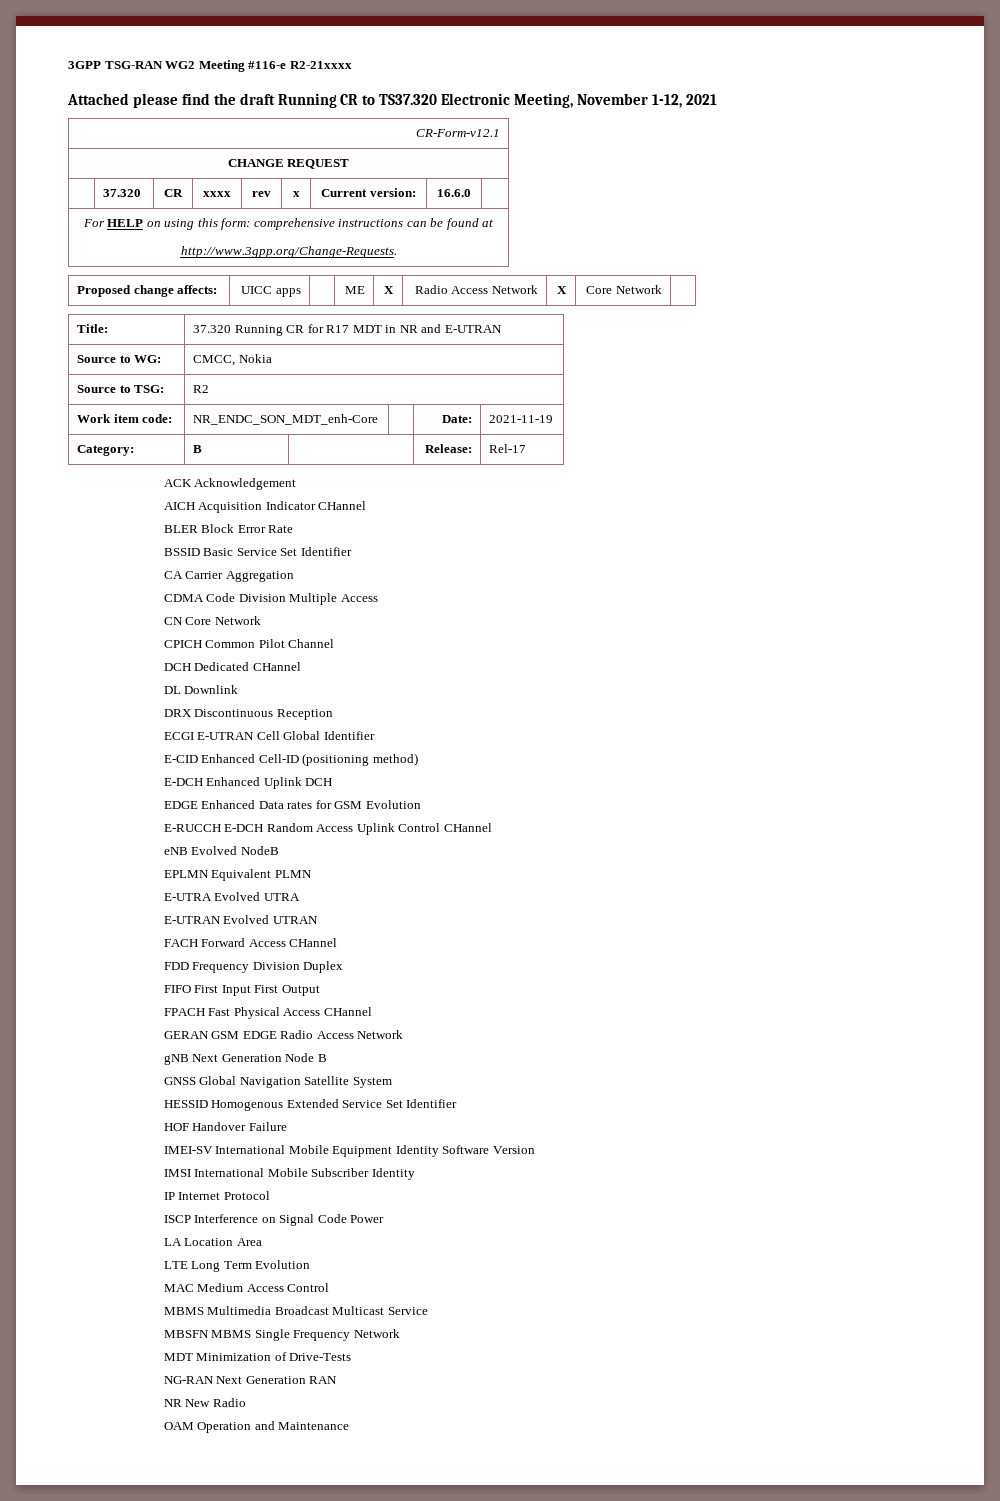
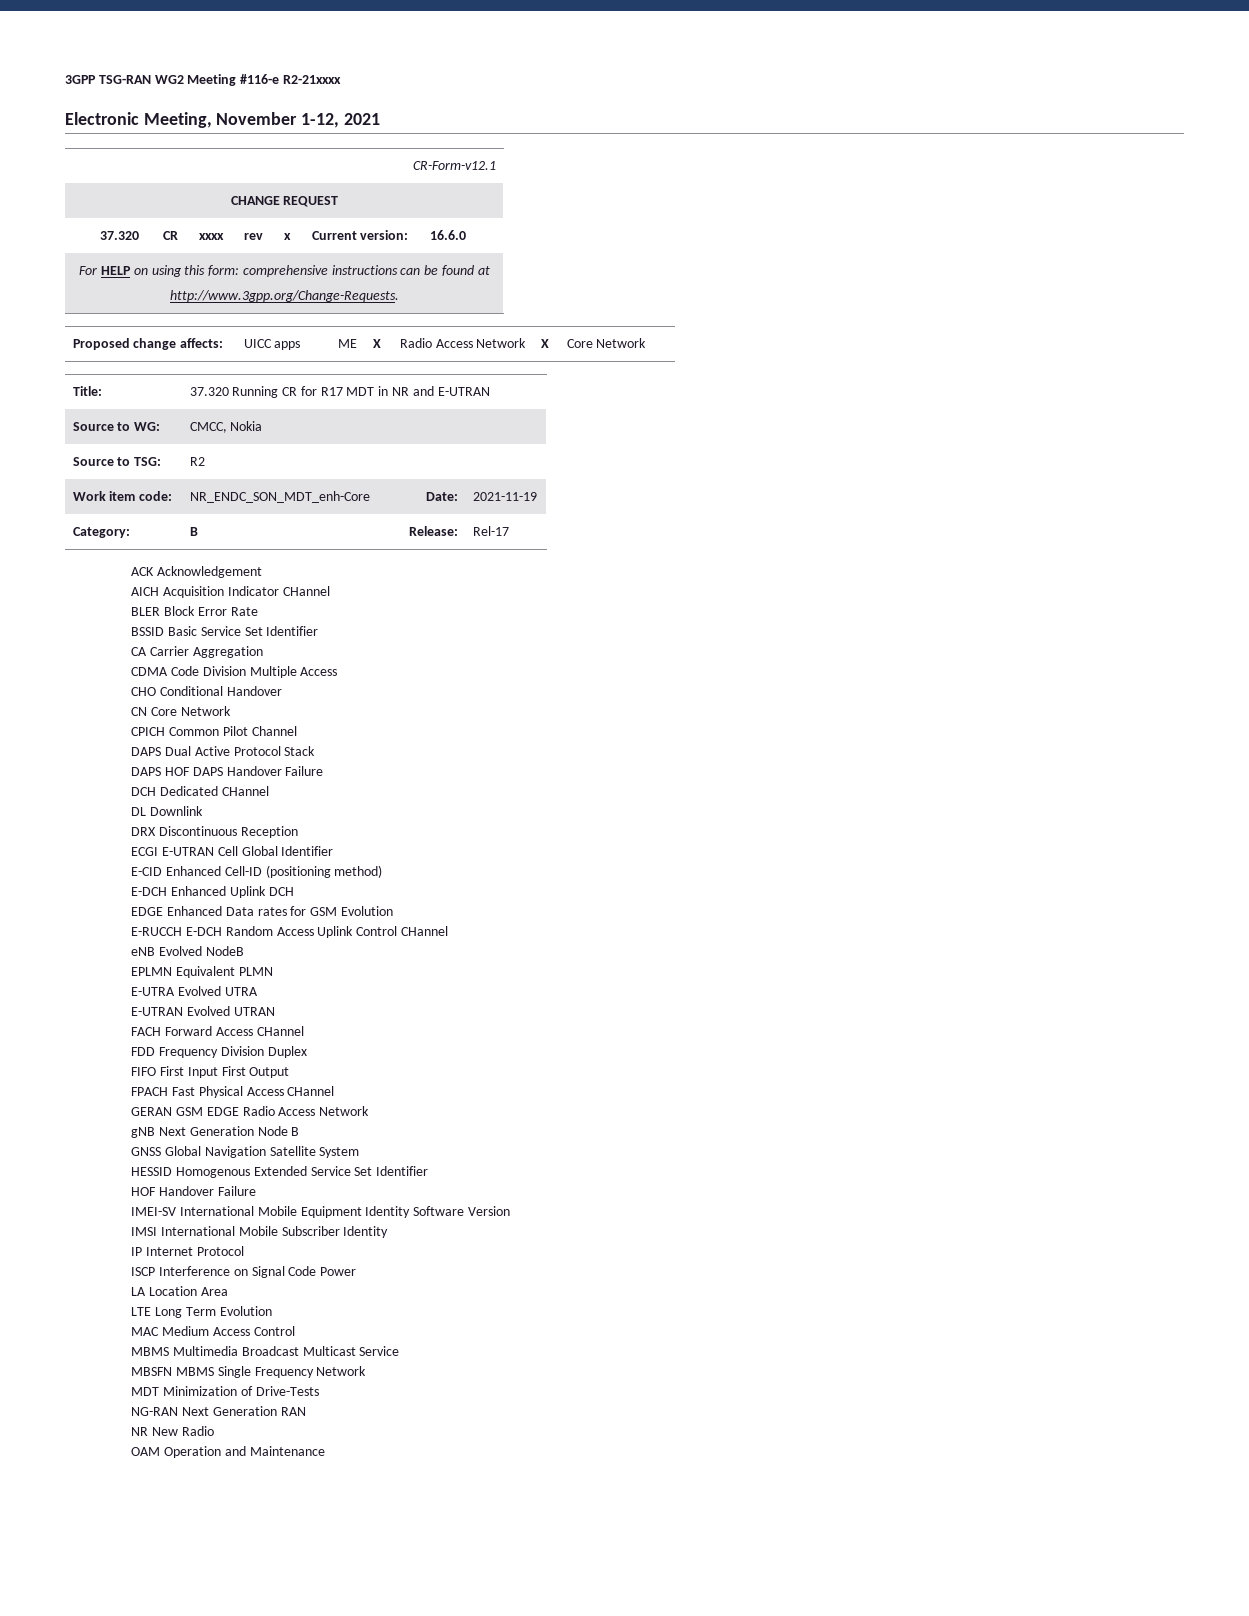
[67,93,438,108] Attached please find the draft Running CR to TS37.320 -> (341, 79) none
(378, 598) none -> [131,686,282,696] // CHO Conditional Handover
(335, 643) none -> [131,746,316,756] [131,766,324,776] // DAPS Dual Active Protocol Stack // DAPS HOF DAPS Handover Failure

